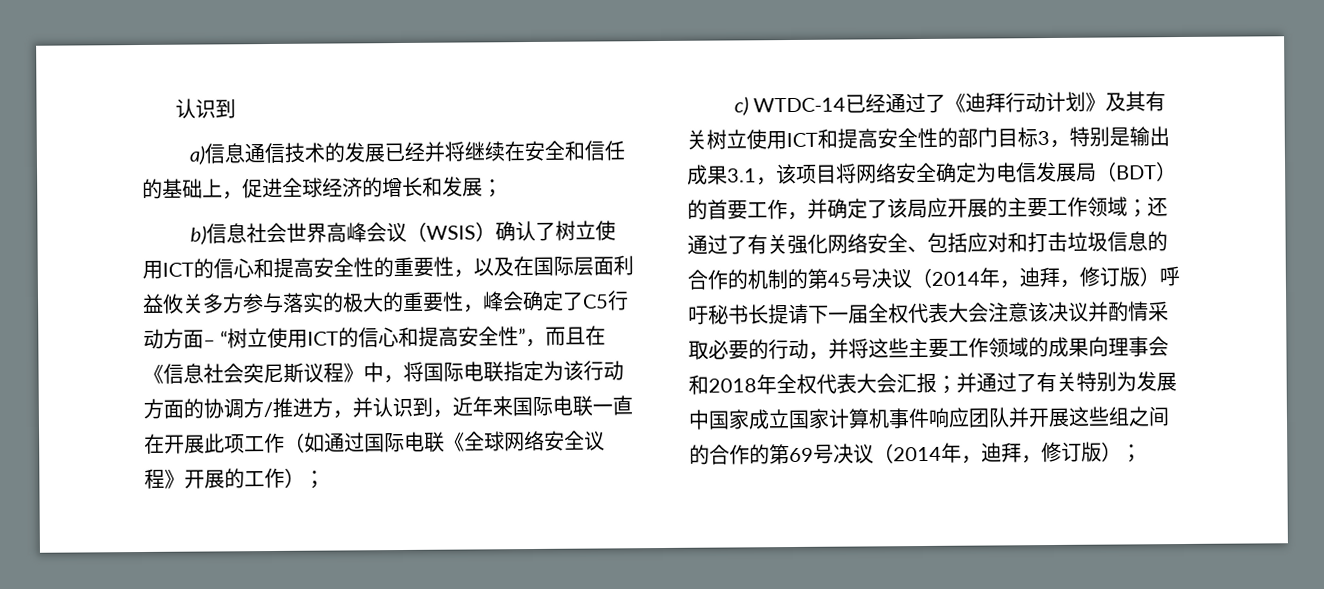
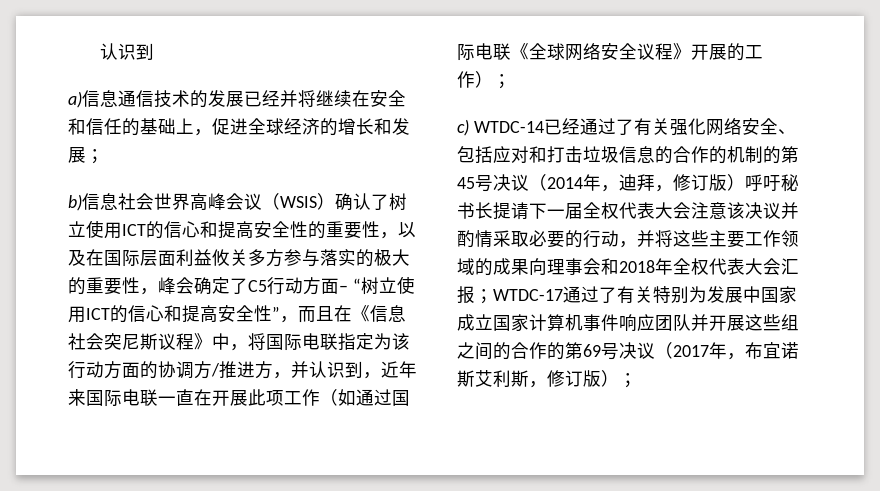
[945,91,1167,113] [686,126,1170,150] [687,161,1177,186] [687,196,1168,221] [687,234,748,255] 《迪拜行动计划》及其有关树立使用ICT和提高安全性的部门目标3，特别是输出成果3.1，该项目将网络安全确定为电信发展局（BDT）的首要工作，并确定了该局应开展的主要工作领域；还通过了 -> (634, 127) none
[956,372,977,393] 并 -> [493,289,563,301] WTDC-17
[893,442,1022,464] 2014年，迪拜 -> [673,342,799,360] [457,370,529,387] 2017年，布宜诺斯艾利斯

